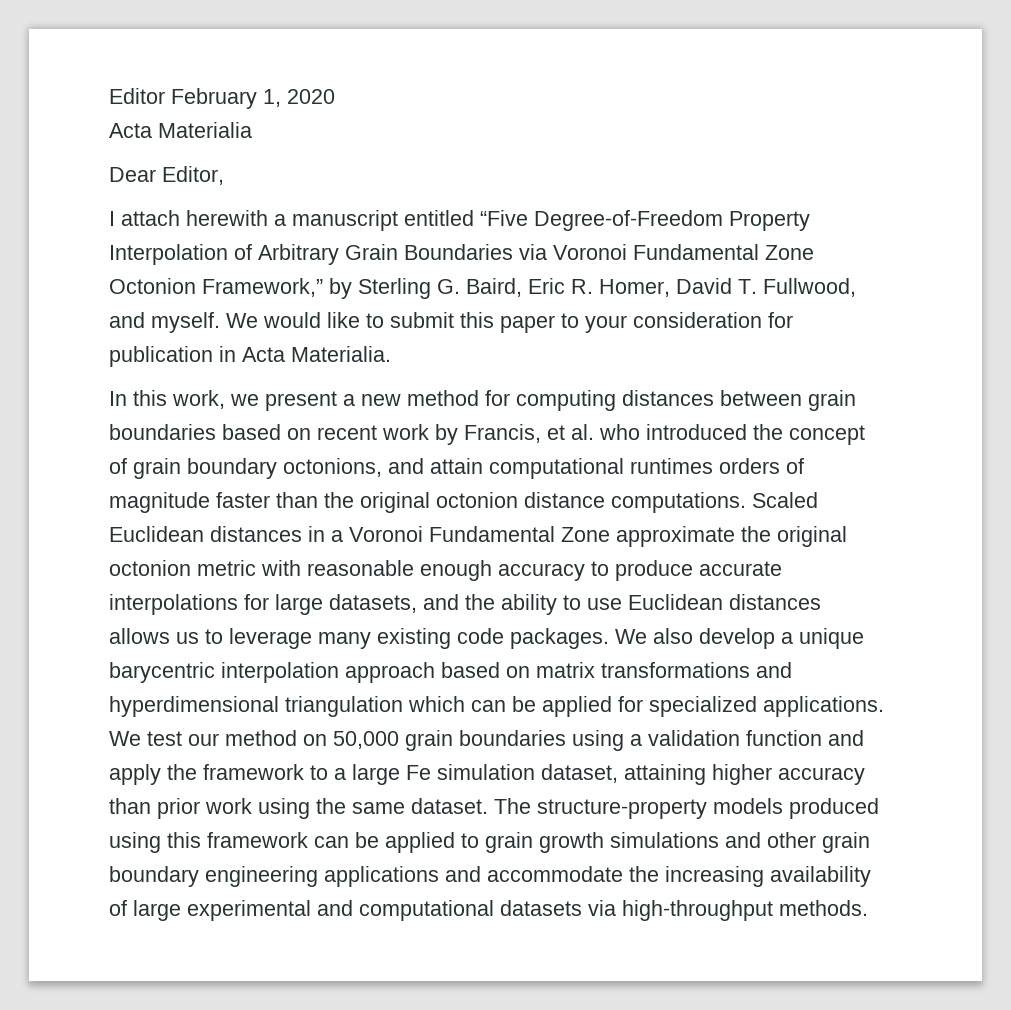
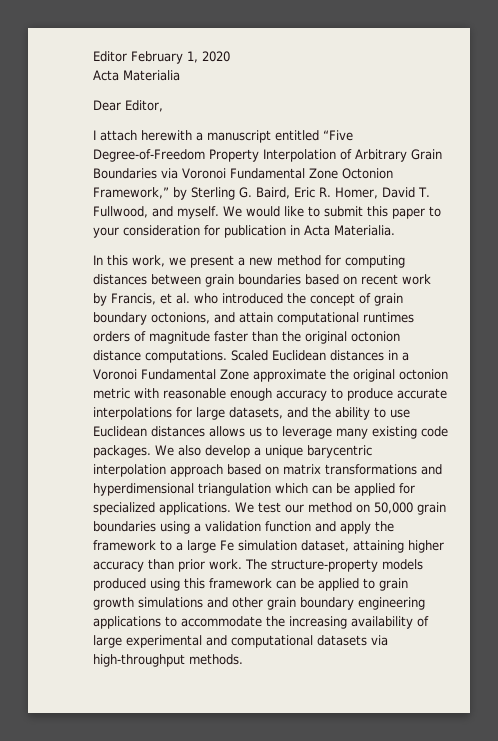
[205,798,488,819] work using the same dataset. -> [209,559,242,570] work.
[445,866,481,882] and -> [165,616,177,627] to

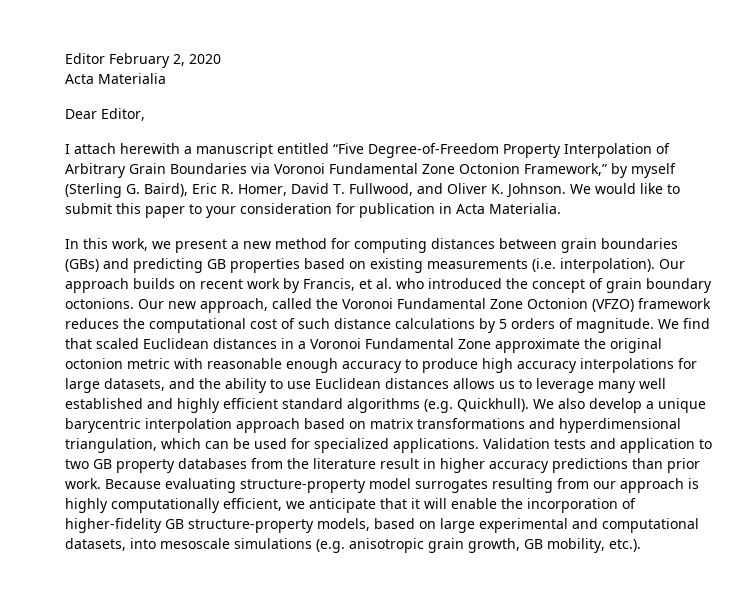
[187,51,198,63] 1, -> [173,54,185,66] 2,
[191,187,290,200] Sterling G. Baird, -> [631,163,676,178] [65,183,188,198] myself (Sterling G. Baird),
[177,206,219,219] myself. -> [447,183,566,198] Oliver K. Johnson.
[305,274,339,285] based -> [65,258,685,273] [65,278,175,293] (GBs) and predicting GB properties based on existing measurements (i.e. interpolation). Our approach builds
[151,312,414,325] [93,331,400,344] [93,350,268,363] octonions, and attain computational runtimes orders of magnitude faster than the original octonion distance computations. Scaled -> [65,298,711,313] [65,318,710,333] [65,338,139,349] octonions. Our new approach, called the Voronoi Fundamental Zone Octonion (VFZO) framework reduces the computational cost of such distance calculations by 5 orders of magnitude. We find that scaled
[397,388,447,399] accurate -> [482,358,577,373] high accuracy
[372,426,448,439] [93,445,151,458] existing code packages. -> [639,378,666,389] [65,398,529,413] well established and highly efficient standard algorithms (e.g. Quickhull).
[198,483,271,496] triangulation -> [65,438,157,453] triangulation,
[354,483,395,496] applied -> [254,438,287,449] used
[235,502,446,515] [93,521,394,534] [93,540,404,553] We test our method on 50,000 grain boundaries using a validation function and apply the framework to a large Fe simulation dataset, attaining -> [483,438,712,453] [65,458,436,473] Validation tests and application to two GB property databases from the literature result in
(144, 566) none -> [552,458,628,473] predictions
[245,559,423,572] [93,578,408,591] [93,597,425,610] [93,616,429,629] [93,635,388,648] [93,654,243,667] The structure-property models produced using this framework can be applied to grain growth simulations and other grain boundary engineering applications to accommodate the increasing availability of large experimental and computational datasets via high-throughput methods. -> [105,478,699,493] [65,498,636,513] [65,518,699,533] [65,538,641,553] Because evaluating structure-property model surrogates resulting from our approach is highly computationally efficient, we anticipate that it will enable the incorporation of higher-fidelity GB structure-property models, based on large experimental and computational datasets, into mesoscale simulations (e.g. anisotropic grain growth, GB mobility, etc.).

